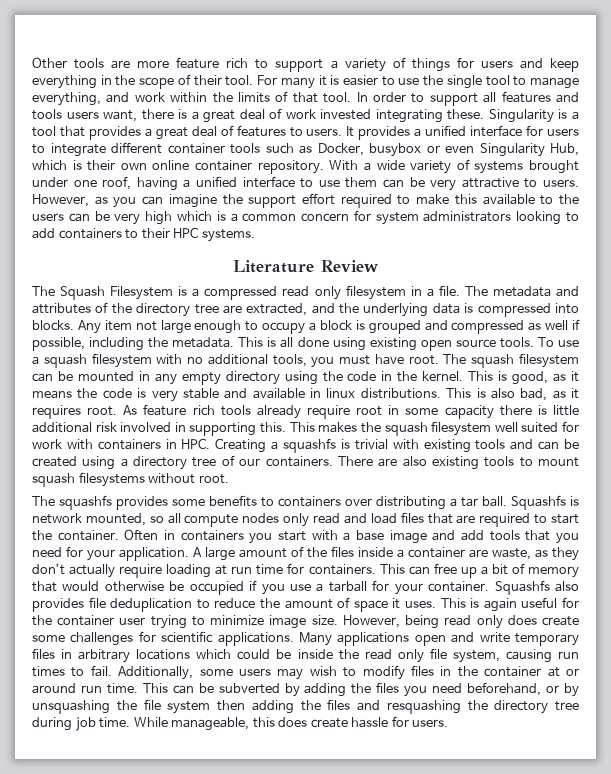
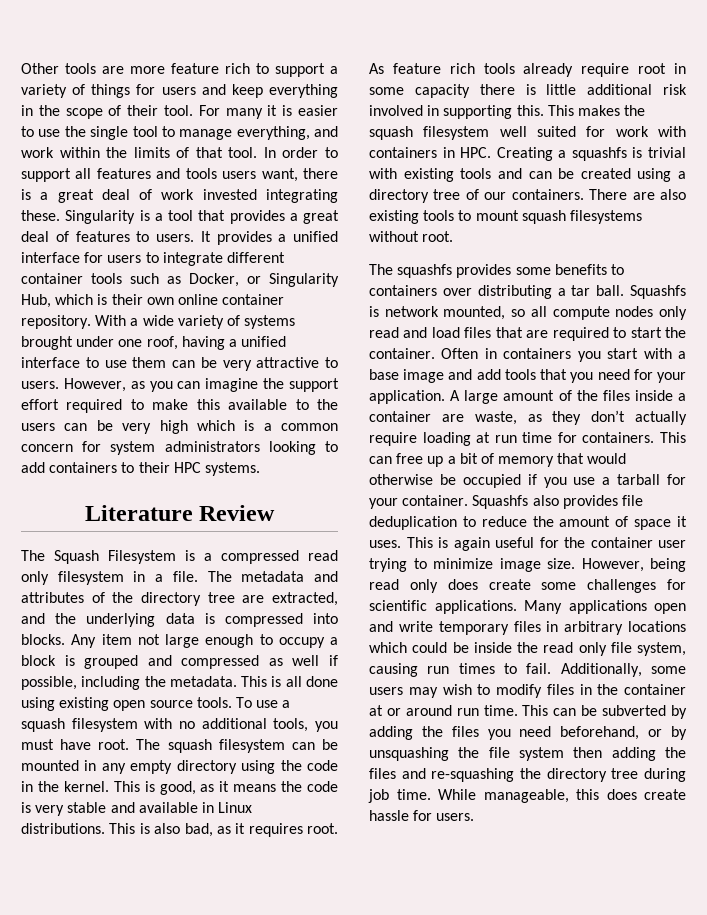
[369,143,474,157] busybox or even -> [247,276,261,284] or
[326,388,356,398] linux -> [218,802,253,813] Linux
[386,700,461,714] resquashing -> [431,768,515,782] re-squashing

